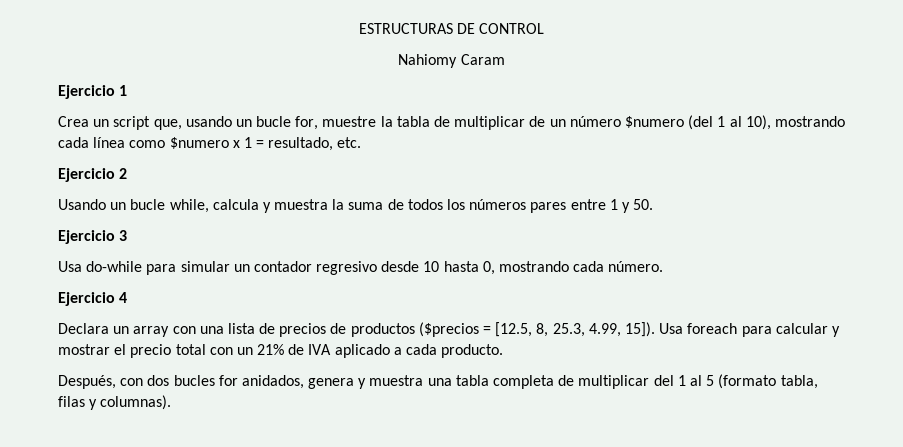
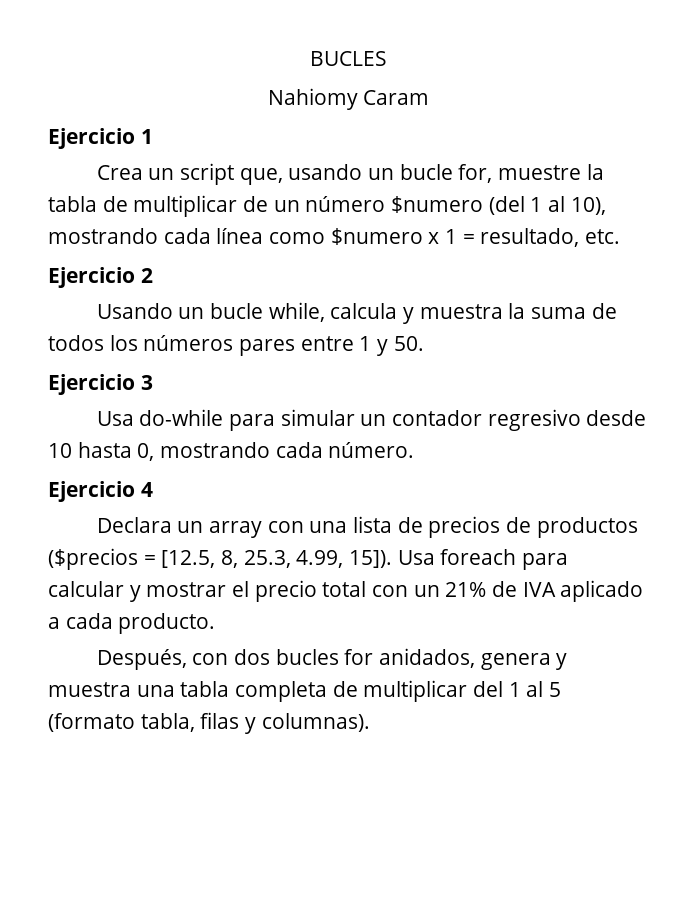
[358,23,545,34] ESTRUCTURAS DE CONTROL -> [310,51,387,66] BUCLES

